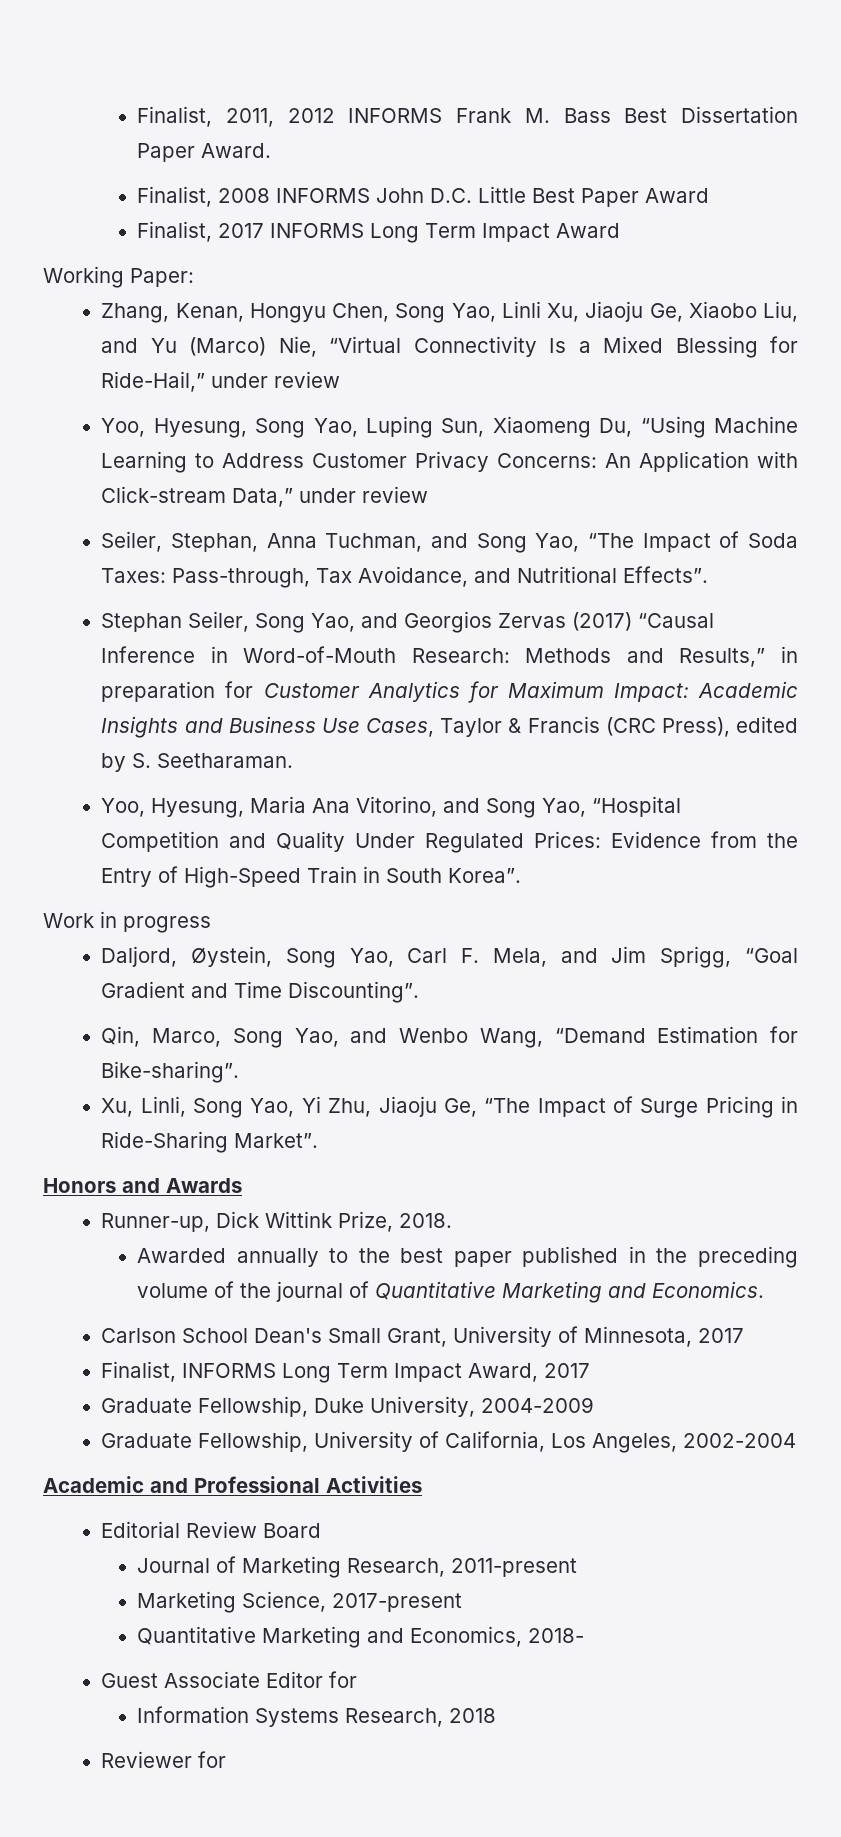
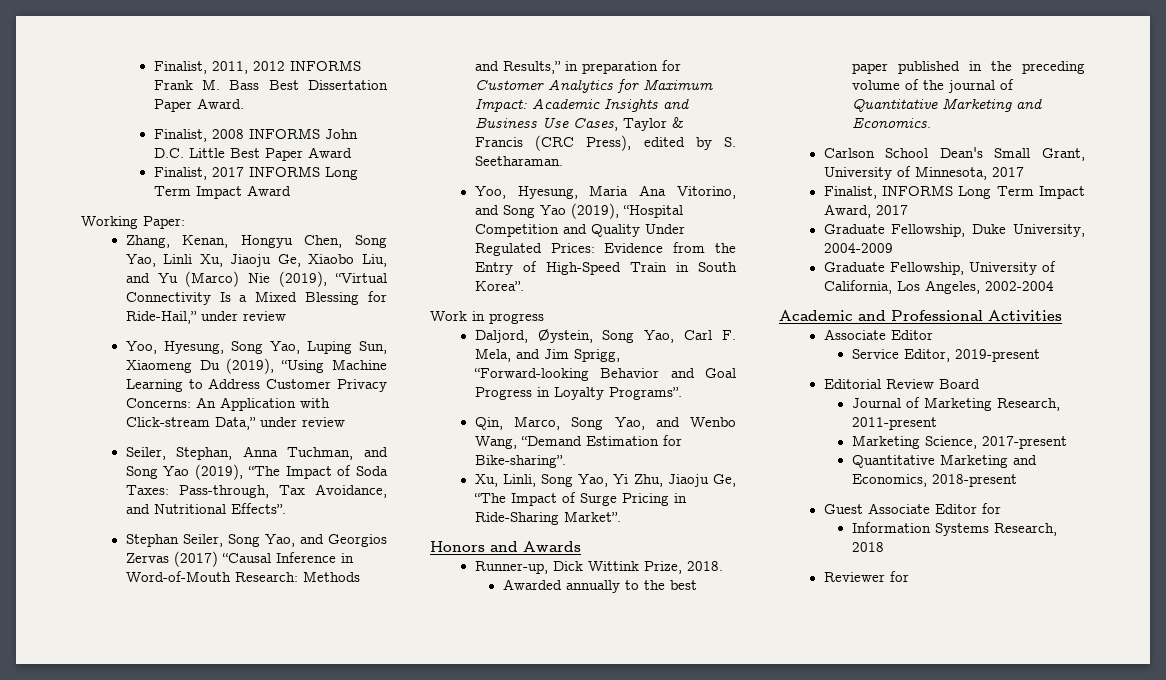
[278,336,317,357] Nie, -> [248,271,328,287] Nie (2019),
[599,418,633,437] Du, -> [199,358,275,374] Du (2019),
[535,533,580,552] Yao, -> [163,464,244,480] Yao (2019),
[542,798,587,817] Yao, -> [539,203,619,219] Yao (2019),
[744,948,798,963] [101,981,420,1003] “Goal Gradient and Time Discounting”. -> [473,368,736,381] [474,387,682,400] “Forward-looking Behavior and Goal Progress in Loyalty Programs”.
(422, 1484) none -> [823,329,933,340] [851,349,1040,362] // Associate Editor // Service Editor, 2019-present
[528,1628,585,1643] 2018- -> [931,474,1017,487] 2018-present

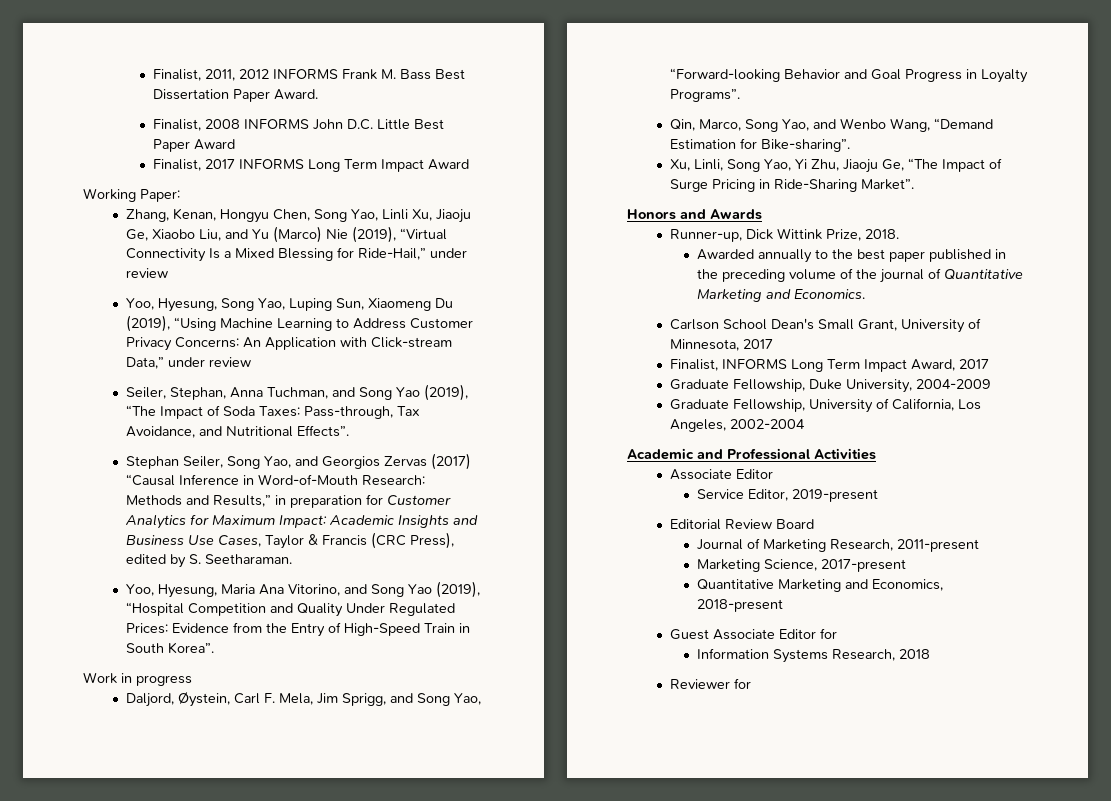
[602,330,675,343] Song Yao, -> (231, 699) none
[515,349,540,359] and -> (314, 699) none
(620, 355) none -> [390,693,482,706] and Song Yao,

